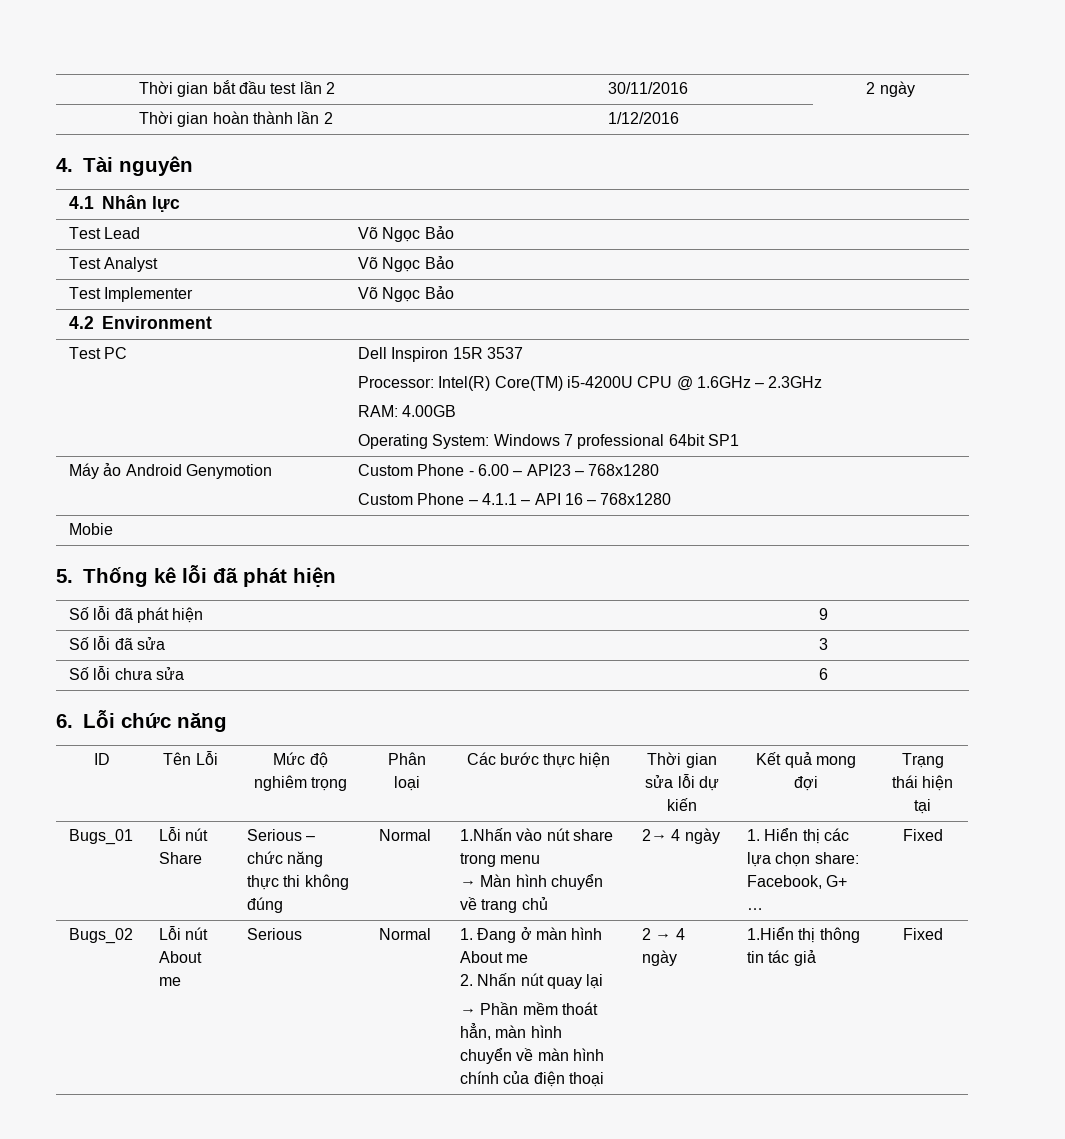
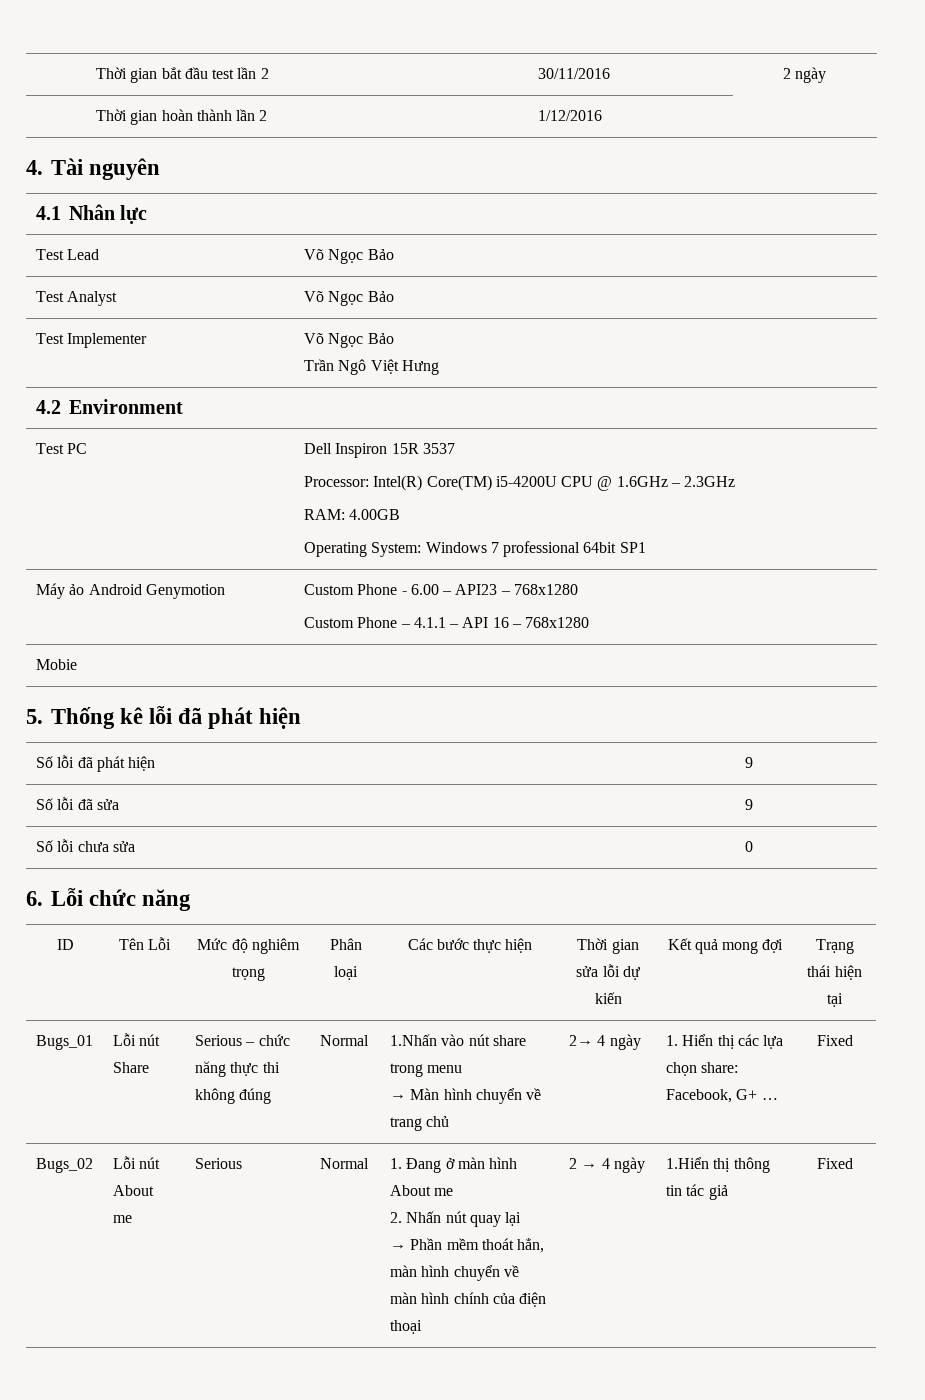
(454, 292) none -> [303,359,439,375] // Trần Ngô Việt Hưng
[818,638,828,650] 3 -> [744,799,753,810] 9
[818,668,828,680] 6 -> [744,841,753,852] 0

